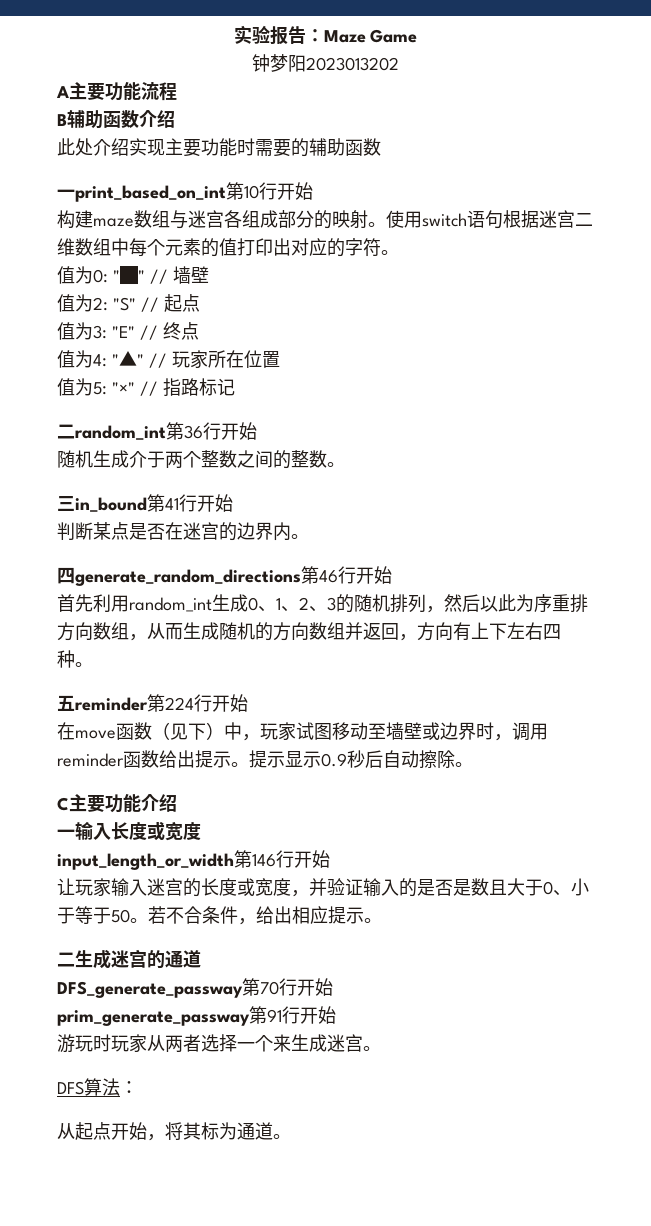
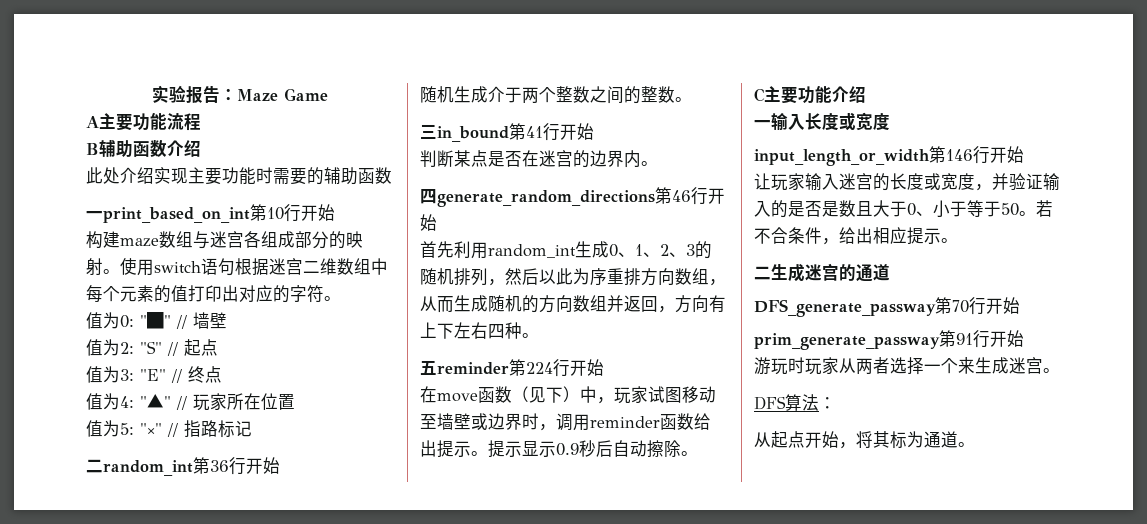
[252,54,399,72] // 钟梦阳2023013202 -> (328, 94) none

